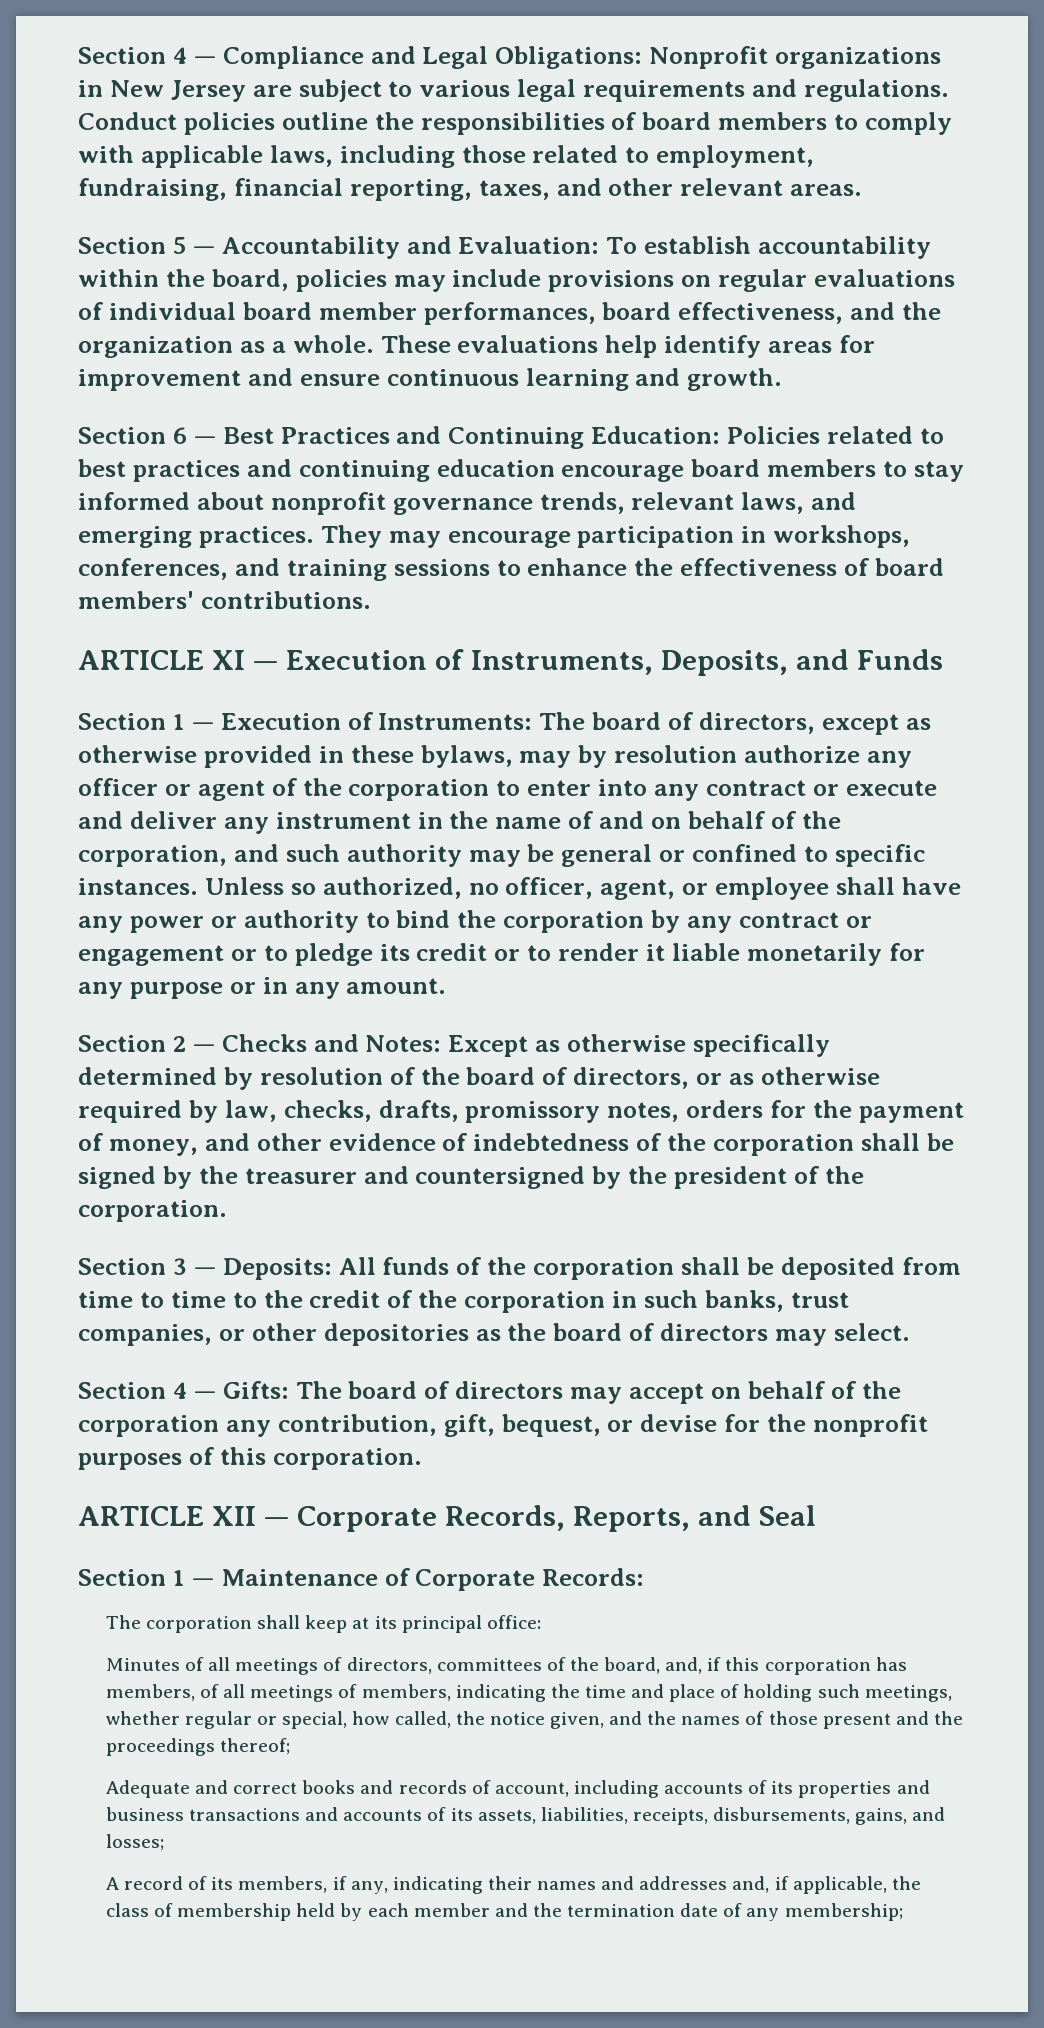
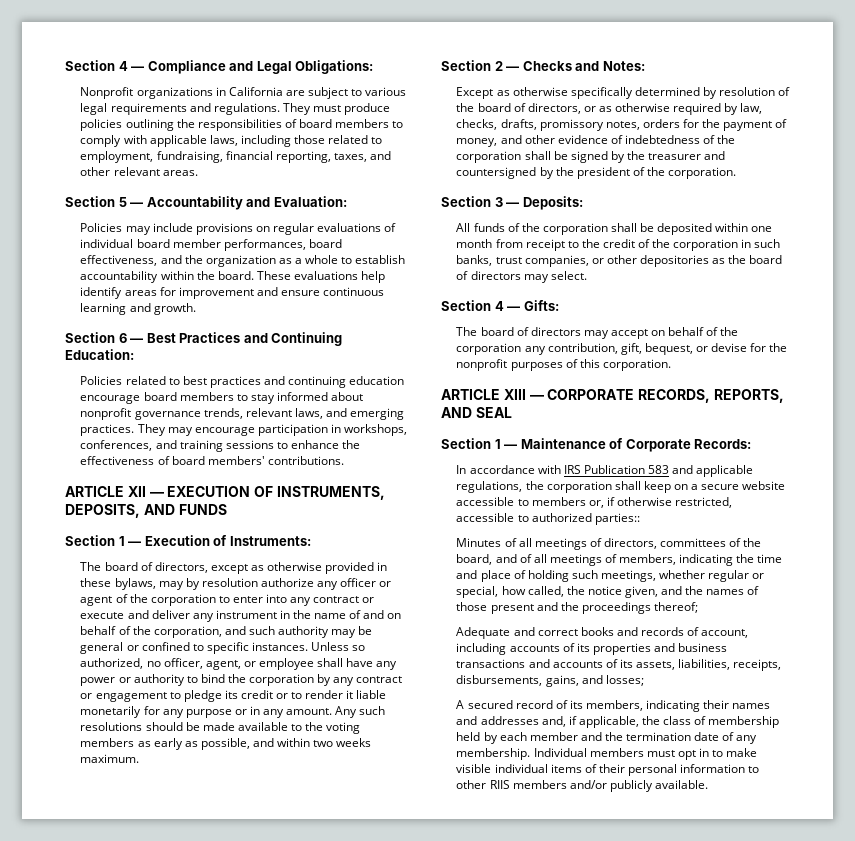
(643, 57) none -> (374, 67) //
[109,80,246,102] New Jersey -> [228,87,283,96] California
[78,112,368,135] Conduct policies outline -> [282,103,391,115] [80,119,174,131] They must produce policies outlining
[606,236,932,259] [78,269,387,292] To establish accountability within the board, policies -> [80,223,123,232] // Policies
[292,335,374,353] whole. -> [305,255,406,264] [80,271,254,283] whole to establish accountability within the board.
(721, 435) none -> (134, 354) //
[211,649,943,676] XI — Execution of Instruments, Deposits, and Funds -> [127,486,385,500] [65,504,227,518] XII — EXECUTION OF INSTRUMENTS, DEPOSITS, AND FUNDS
(533, 721) none -> (311, 541) //
[230,949,257,961] or -> (167, 697) none
(447, 986) none -> [335,706,386,718] [80,722,361,734] [80,738,372,750] [80,754,140,763] Any such resolutions should be made available to the voting members as early as possible, and within two weeks maximum.
(442, 1043) none -> (645, 66) //
(332, 1269) none -> (583, 203) //
[901,1257,961,1275] [78,1291,226,1308] from time to time -> [715,223,773,232] [456,239,565,251] within one month from receipt
(289, 1390) none -> (559, 305) //
[211,1505,816,1532] XII — Corporate Records, Reports, and Seal -> [503,389,784,403] [441,407,512,418] XIII — CORPORATE RECORDS, REPORTS, AND SEAL
[105,1615,541,1633] The corporation shall keep at its principal office: -> [456,465,754,477] [456,481,786,493] [456,497,733,508] [456,513,640,525] In accordance with IRS Publication 583 and applicable regulations, the corporation shall keep on a secure website accessible to members or, if otherwise restricted, accessible to authorized parties::
[665,1657,907,1675] [105,1684,195,1701] and, if this corporation has members, -> [495,554,517,563] and
(119, 1883) none -> [467,700,513,709] secured
[332,1876,388,1894] if any, -> (643, 705) none
[784,1903,903,1921] membership; -> [456,748,758,760] [456,764,760,776] [456,780,708,792] membership. Individual members must opt in to make visible individual items of their personal information to other RIIS members and/or publicly available.

